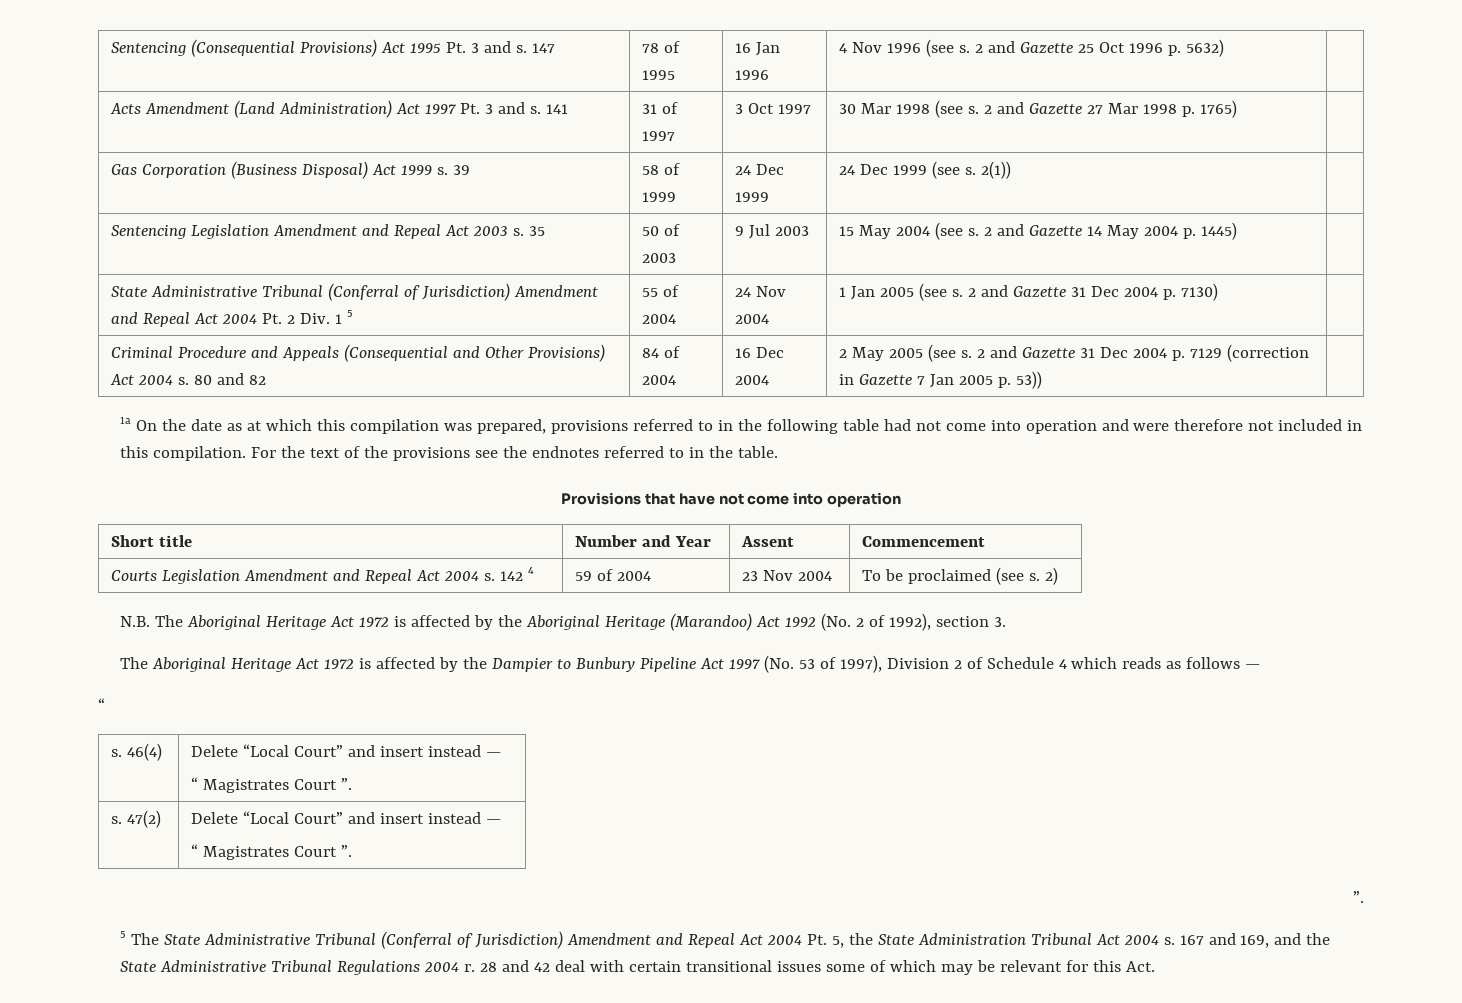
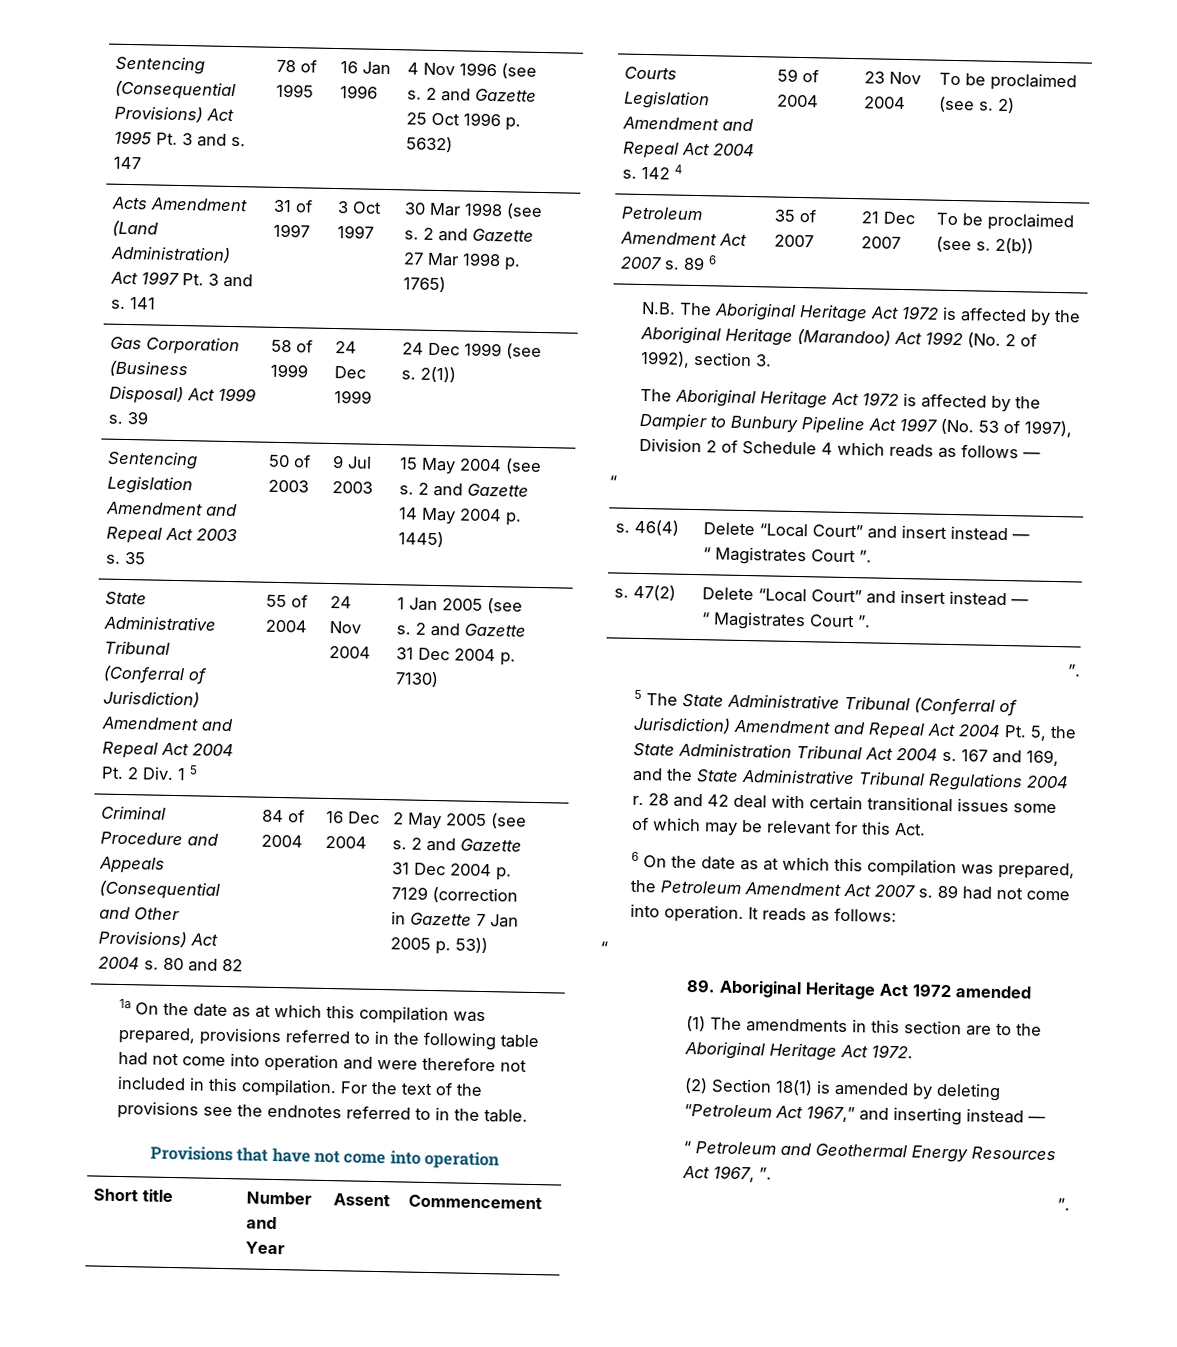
(1059, 576) none -> [621,206,704,221] [620,231,748,246] [620,255,718,271] [774,209,818,223] [774,234,815,248] [861,211,916,225] [861,236,902,249] [936,212,1075,232] [936,236,1035,254] // Petroleum Amendment Act 2007 s. 89 6 | 35 of 2007 | 21 Dec 2007 | To be proclaimed (see s. 2(b))
(1155, 966) none -> [631,851,1076,880] [630,879,1071,901] [630,903,898,924] [600,941,608,954] [686,978,1033,1000] [686,1015,1043,1036] [684,1040,914,1061] [684,1077,1002,1102] [684,1103,1047,1126] [683,1140,1057,1163] [682,1165,773,1183] [1057,1198,1070,1211] // 6 On the date as at which this compilation was prepared, the Petroleum Amendment Act 2007 s. 89 had not come into operation. It reads as follows: // “ // 89. Aboriginal Heritage Act 1972 amended // (1) The amendments in this section are to the Aboriginal Heritage Act 1972. // (2) Section 18(1) is amended by deleting “Petroleum Act 1967,” and inserting instead — // “ Petroleum and Geothermal Energy Resources Act 1967, ”. // ”.

